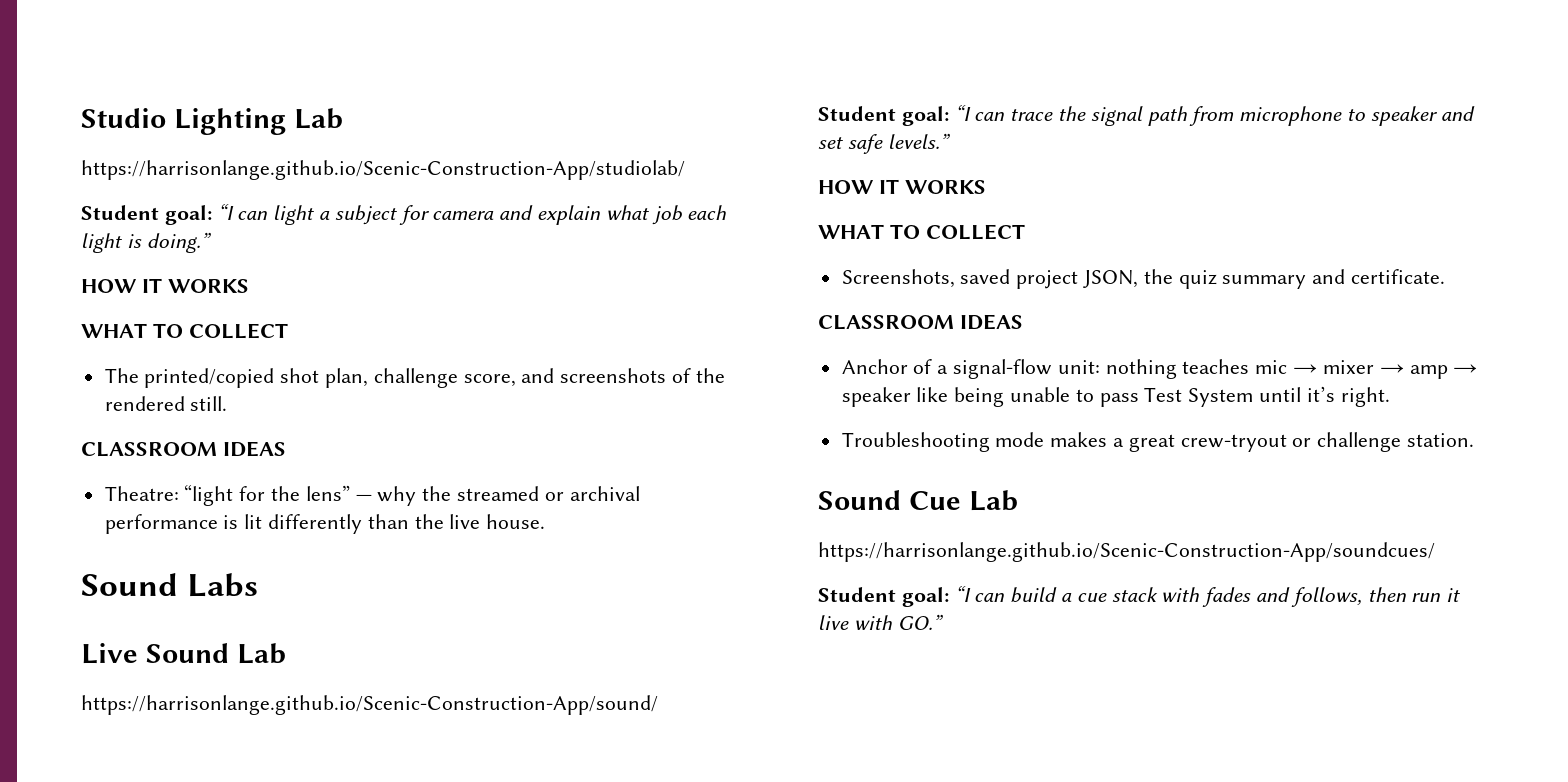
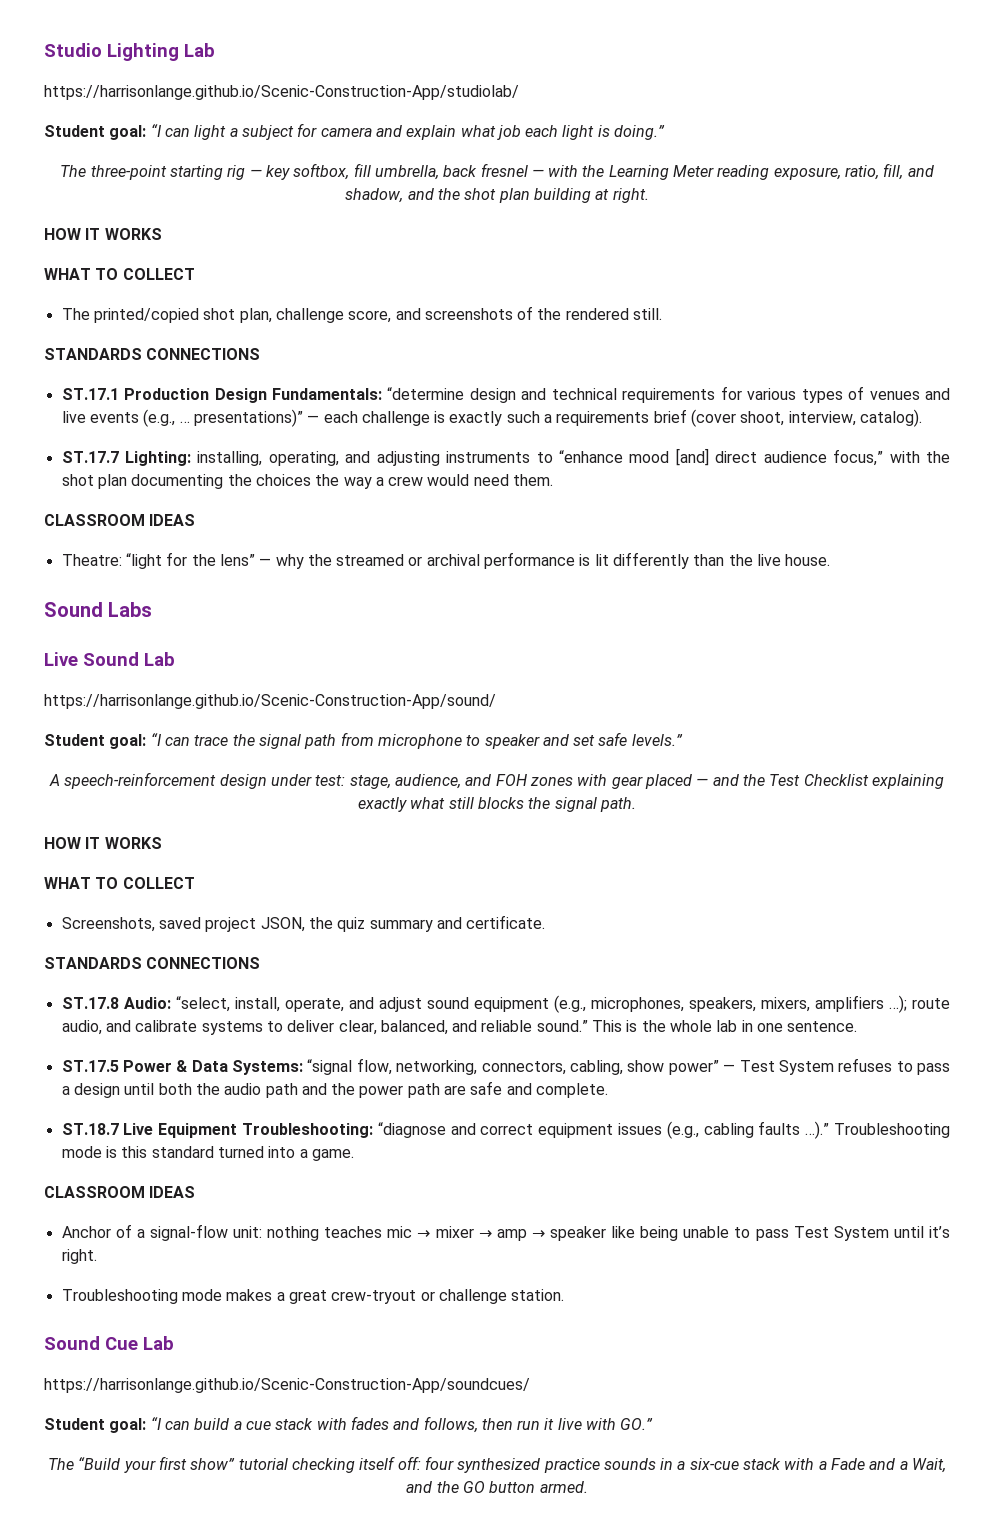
(212, 242) none -> [60,163,934,180] [345,188,649,203] // The three-point starting rig — key softbox, fill umbrella, back fresnel — with the Learning Meter reading exposure, ratio, fill, and shadow, and the shot plan building at right.
(228, 403) none -> [44,348,261,360] [61,386,950,403] [61,409,923,427] [61,448,950,466] [61,474,554,489] // STANDARDS CONNECTIONS // ST.17.1 Production Design Fundamentals: “determine design and technical requirements for various types of venues and live events (e.g., … presentations)” — each challenge is exactly such a requirements brief (cover shoot, interview, catalog). // ST.17.7 Lighting: installing, operating, and adjusting instruments to “enhance mood [and] direct audience focus,” with the shot plan documenting the choices the way a crew would need them.
(951, 141) none -> [49,772,944,789] [358,797,636,812] // A speech-reinforcement design under test: stage, audience, and FOH zones with gear placed — and the Test Checklist explaining exactly what still blocks the signal path.
(1446, 276) none -> [44,957,261,969] [61,995,950,1013] [61,1020,858,1035] [61,1058,950,1075] [61,1081,609,1098] [61,1121,950,1139] [61,1146,354,1161] // STANDARDS CONNECTIONS // ST.17.8 Audio: “select, install, operate, and adjust sound equipment (e.g., microphones, speakers, mixers, amplifiers …); route audio, and calibrate systems to deliver clear, balanced, and reliable sound.” This is the whole lab in one sentence. // ST.17.5 Power & Data Systems: “signal flow, networking, connectors, cabling, show power” — Test System refuses to pass a design until both the audio path and the power path are safe and complete. // ST.18.7 Live Equipment Troubleshooting: “diagnose and correct equipment issues (e.g., cabling faults …).” Troubleshooting mode is this standard turned into a game.
(944, 622) none -> [47,1456,947,1473] [406,1481,588,1493] // The “Build your first show” tutorial checking itself off: four synthesized practice sounds in a six-cue stack with a Fade and a Wait, and the GO button armed.

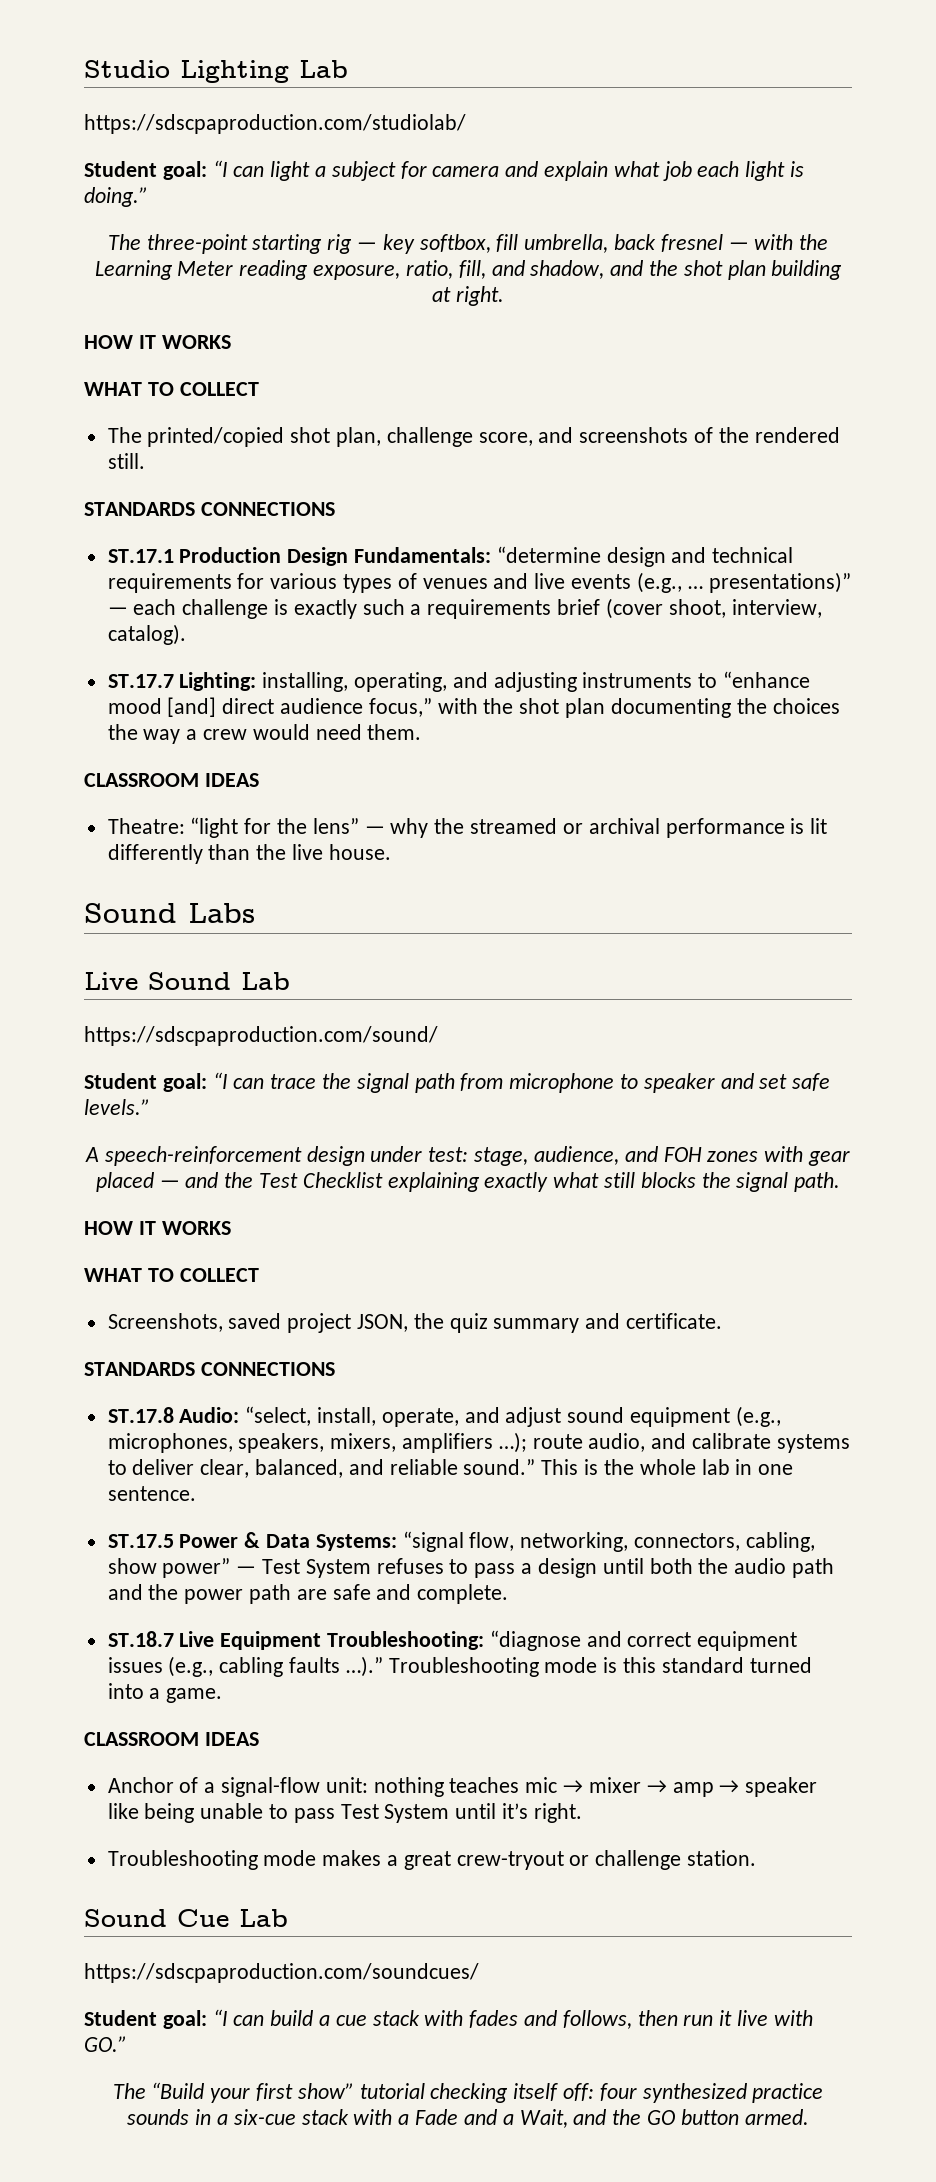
[44,85,519,100] https://harrisonlange.github.io/Scenic-Construction-App/studiolab/ -> [84,114,466,134] https://sdscpaproduction.com/studiolab/
[44,694,496,709] https://harrisonlange.github.io/Scenic-Construction-App/sound/ -> [84,1026,438,1046] https://sdscpaproduction.com/sound/
[44,1378,530,1393] https://harrisonlange.github.io/Scenic-Construction-App/soundcues/ -> [84,1963,479,1983] https://sdscpaproduction.com/soundcues/

